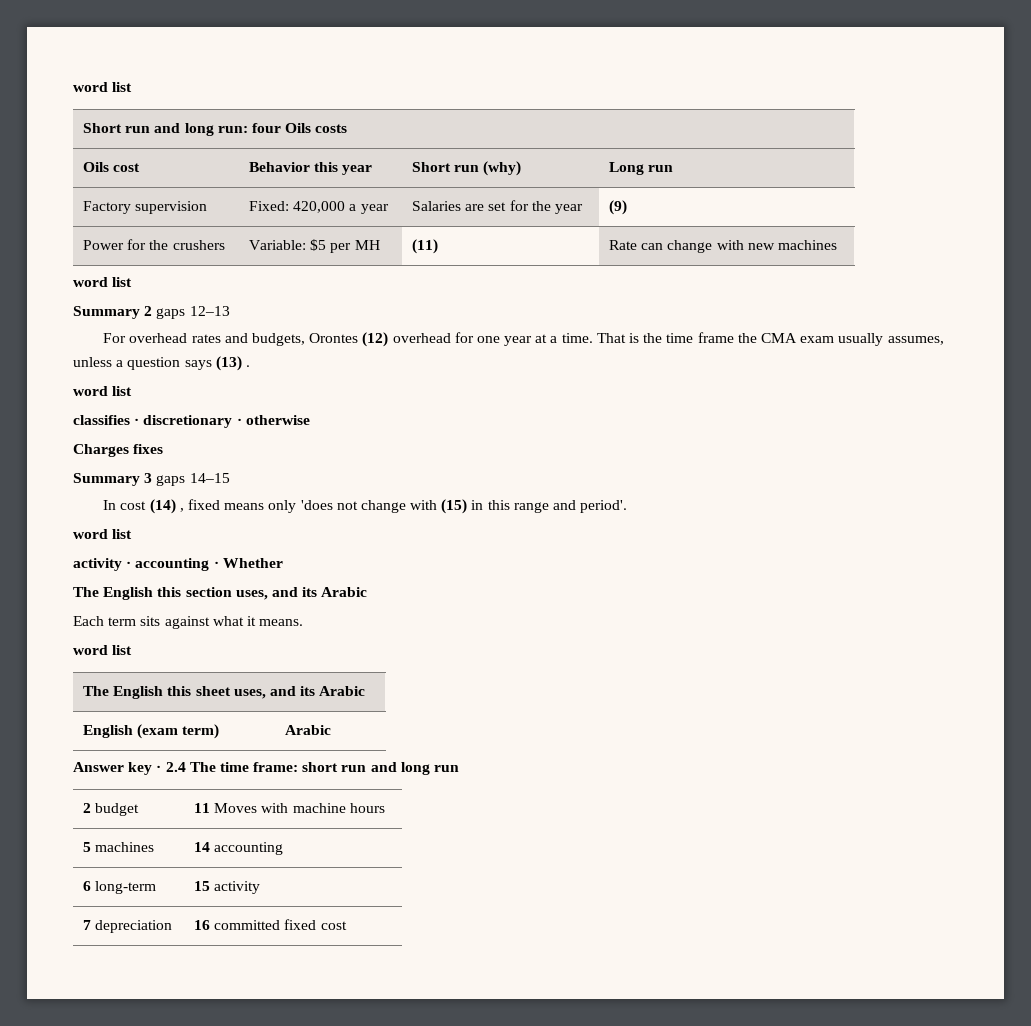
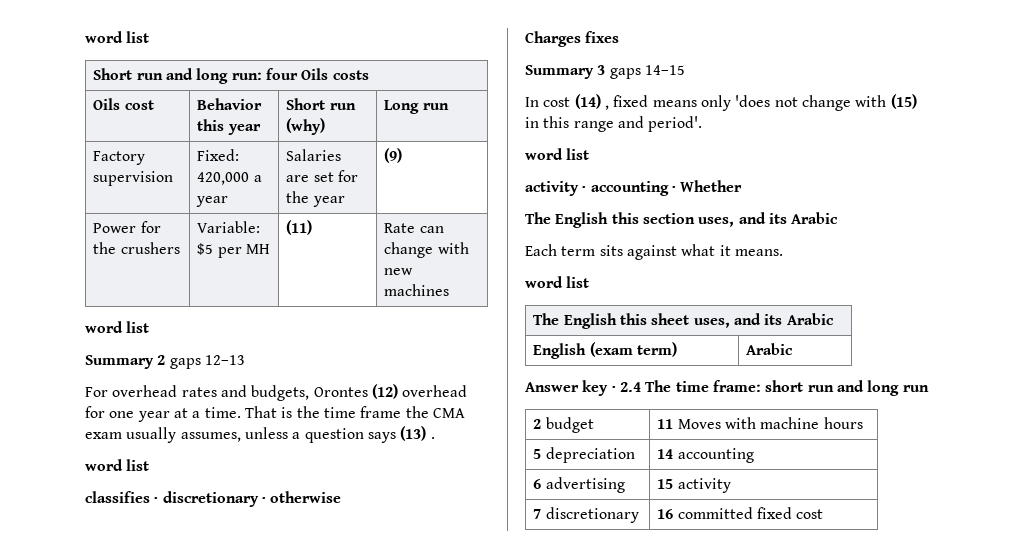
[95,842,155,852] machines -> [545,447,635,463] depreciation
[95,881,157,894] long-term -> [545,477,625,493] advertising
[95,920,173,933] depreciation -> [545,507,639,523] discretionary

